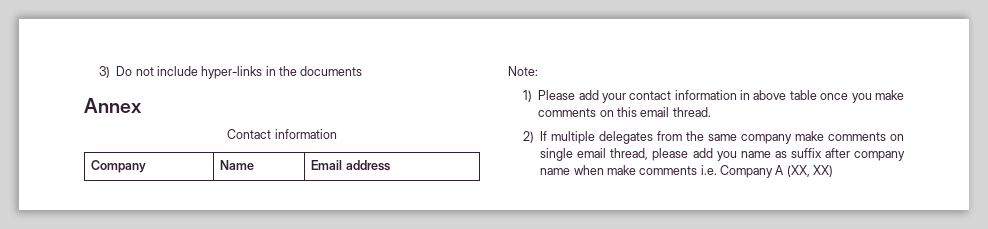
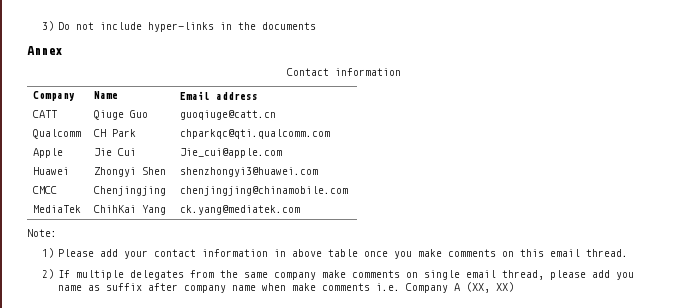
(390, 165) none -> [33,110,58,118] [94,110,149,120] [180,110,277,120] [33,129,82,139] [94,129,137,137] [180,129,331,139] [33,148,64,158] [94,148,137,156] [180,148,283,158] [33,167,70,175] [94,167,167,177] [180,167,319,177] [33,186,58,194] [94,186,167,196] [180,186,349,196] [33,205,82,213] [94,205,167,215] [180,205,301,215] // CATT | Qiuge Guo | guoqiuge@catt.cn // Qualcomm | CH Park | chparkqc@qti.qualcomm.com // Apple | Jie Cui | Jie_cui@apple.com // Huawei | Zhongyi Shen | shenzhongyi3@huawei.com // CMCC | Chenjingjing | chenjingjing@chinamobile.com // MediaTek | ChihKai Yang | ck.yang@mediatek.com

